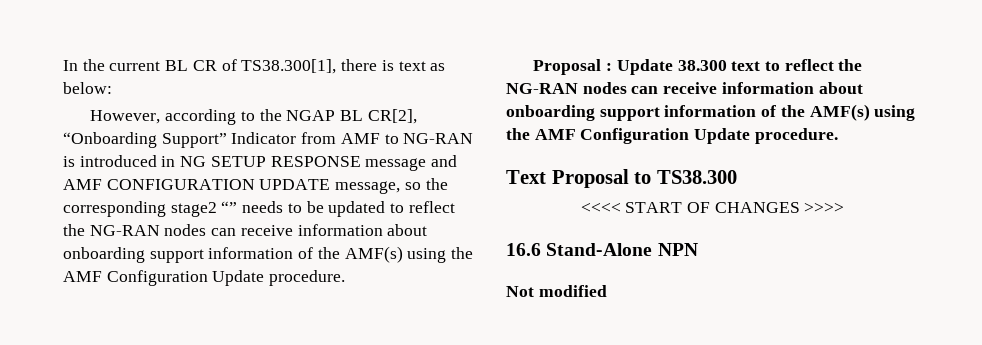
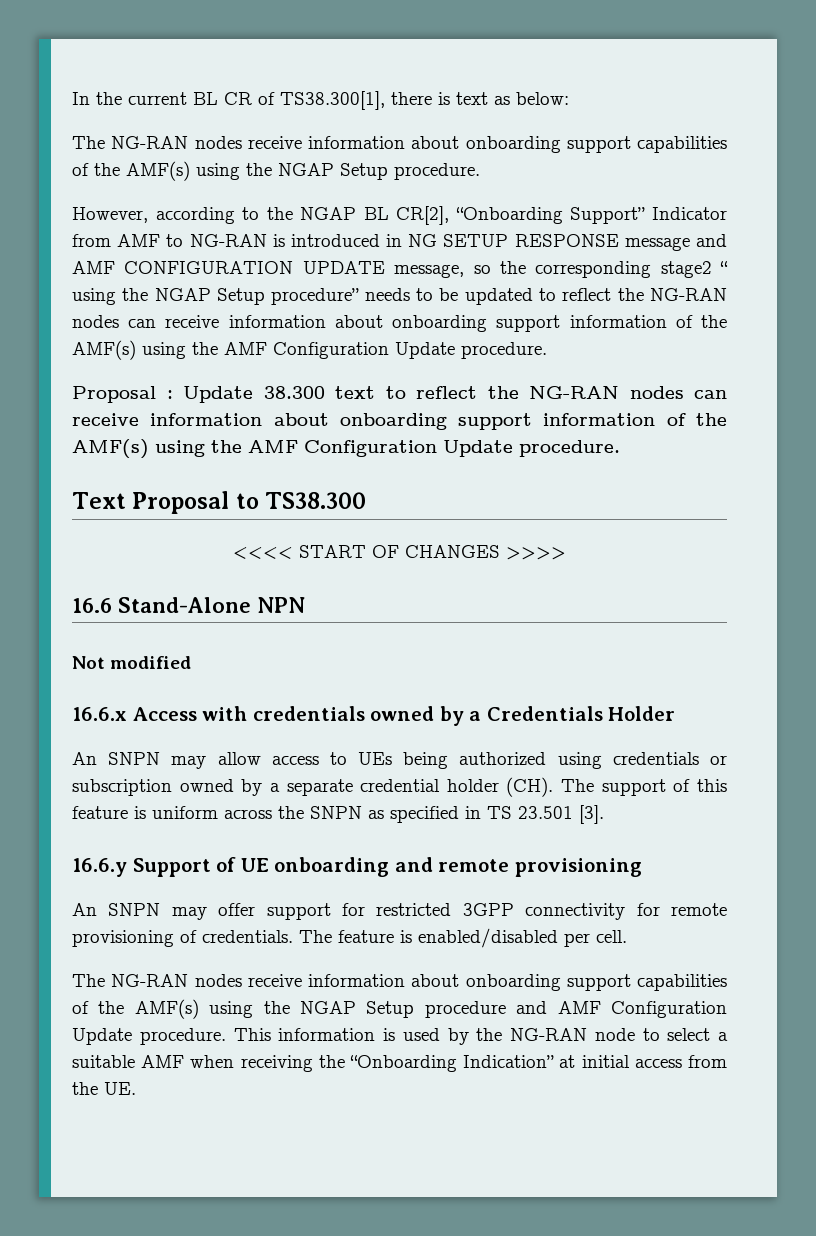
(112, 88) none -> [72,136,727,153] [72,161,480,181] // The NG-RAN nodes receive information about onboarding support capabilities of the AMF(s) using the NGAP Setup procedure.
[221,201,238,213] “” -> [720,261,728,274] [72,288,360,305] “ using the NGAP Setup procedure”
(607, 291) none -> [72,706,676,726] [72,752,727,769] [72,777,727,797] [72,805,604,824] [72,857,642,877] [72,903,727,920] [72,928,627,948] [72,974,727,991] [72,999,727,1019] [72,1028,728,1045] [72,1055,727,1072] [72,1082,136,1095] // 16.6.x Access with credentials owned by a Credentials Holder // An SNPN may allow access to UEs being authorized using credentials or subscription owned by a separate credential holder (CH). The support of this feature is uniform across the SNPN as specified in TS 23.501 [3]. // 16.6.y Support of UE onboarding and remote provisioning // An SNPN may offer support for restricted 3GPP connectivity for remote provisioning of credentials. The feature is enabled/disabled per cell. // The NG-RAN nodes receive information about onboarding support capabilities of the AMF(s) using the NGAP Setup procedure and AMF Configuration Update procedure. This information is used by the NG-RAN node to select a suitable AMF when receiving the “Onboarding Indication” at initial access from the UE.

